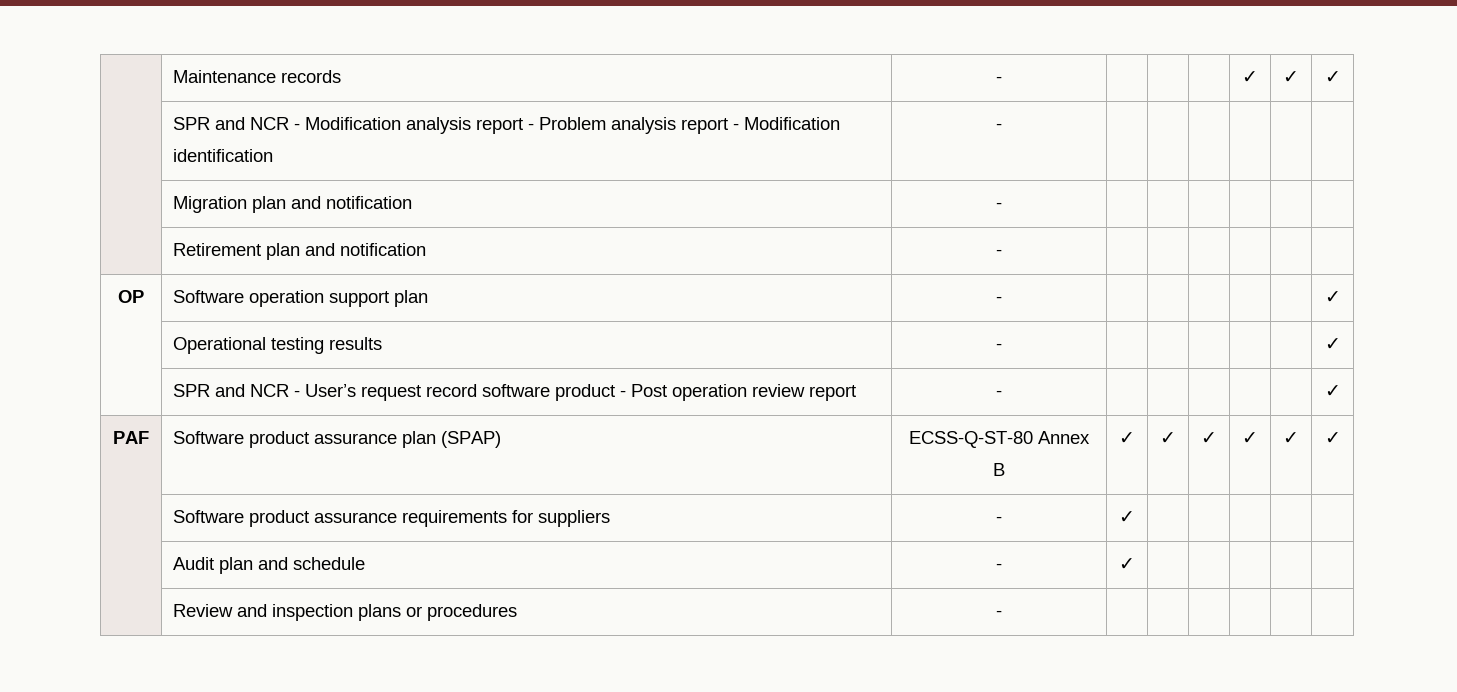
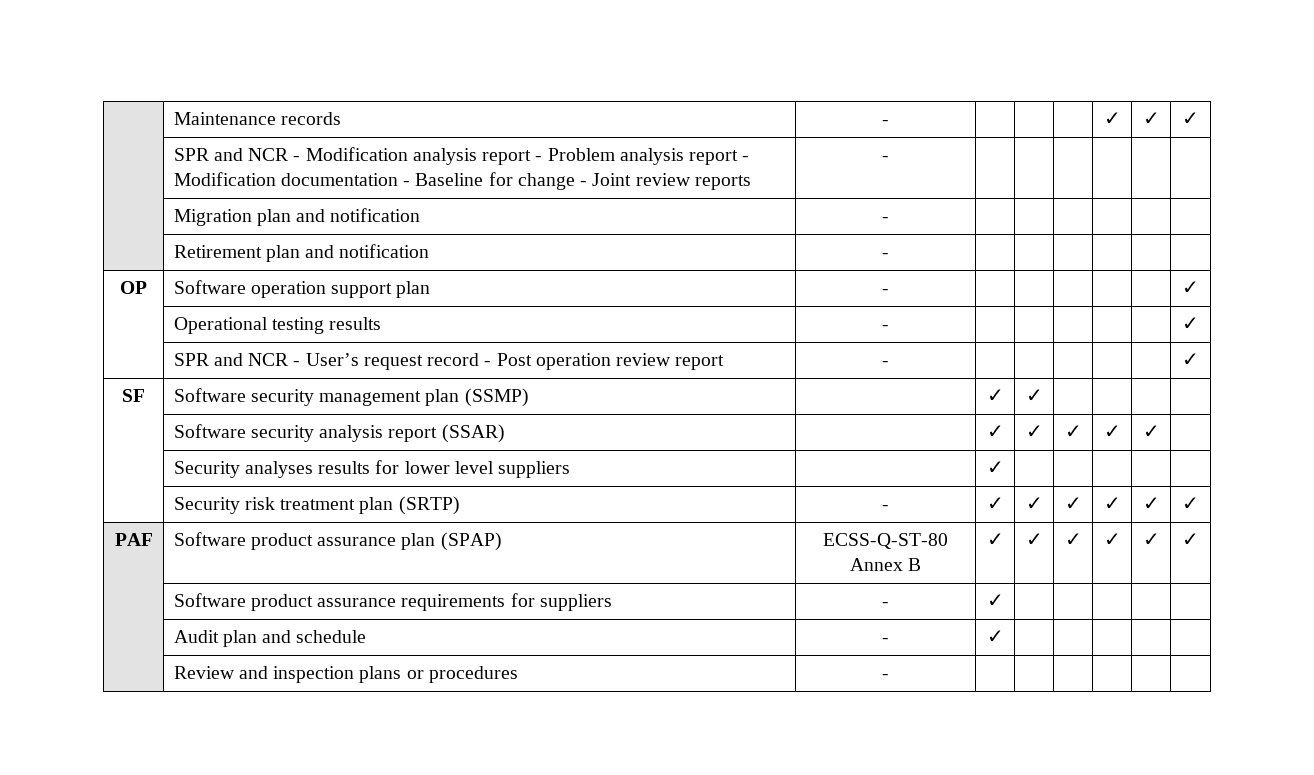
[173,149,274,162] identification -> [280,172,751,190] documentation - Baseline for change - Joint review reports
[482,384,616,401] software product -> (480, 359) none
(1341, 391) none -> [122,389,145,402] [173,388,529,407] [986,389,1004,402] [1025,389,1043,402] [173,424,505,443] [986,425,1004,438] [1025,425,1043,438] [1064,425,1082,438] [1103,425,1121,438] [1142,425,1160,438] [173,460,571,478] [986,461,1004,474] [173,496,460,515] [882,505,889,510] [986,497,1004,510] [1025,497,1043,510] [1064,497,1082,510] [1103,497,1121,510] [1142,497,1160,510] [1182,497,1199,510] // SF | Software security management plan (SSMP) | | ✓ | ✓ | | | | // | Software security analysis report (SSAR) | | ✓ | ✓ | ✓ | ✓ | ✓ | // | Security analyses results for lower level suppliers | | ✓ | | | | | // | Security risk treatment plan (SRTP) | - | ✓ | ✓ | ✓ | ✓ | ✓ | ✓

